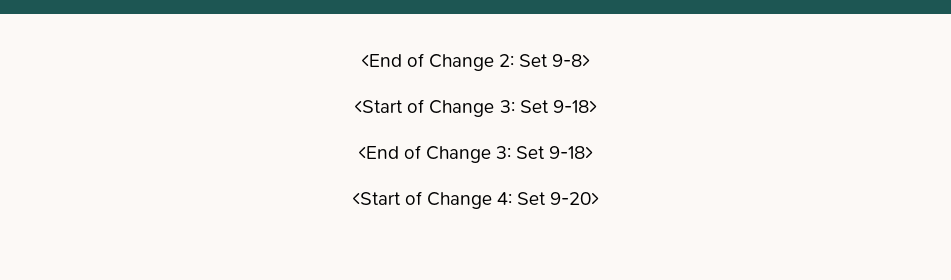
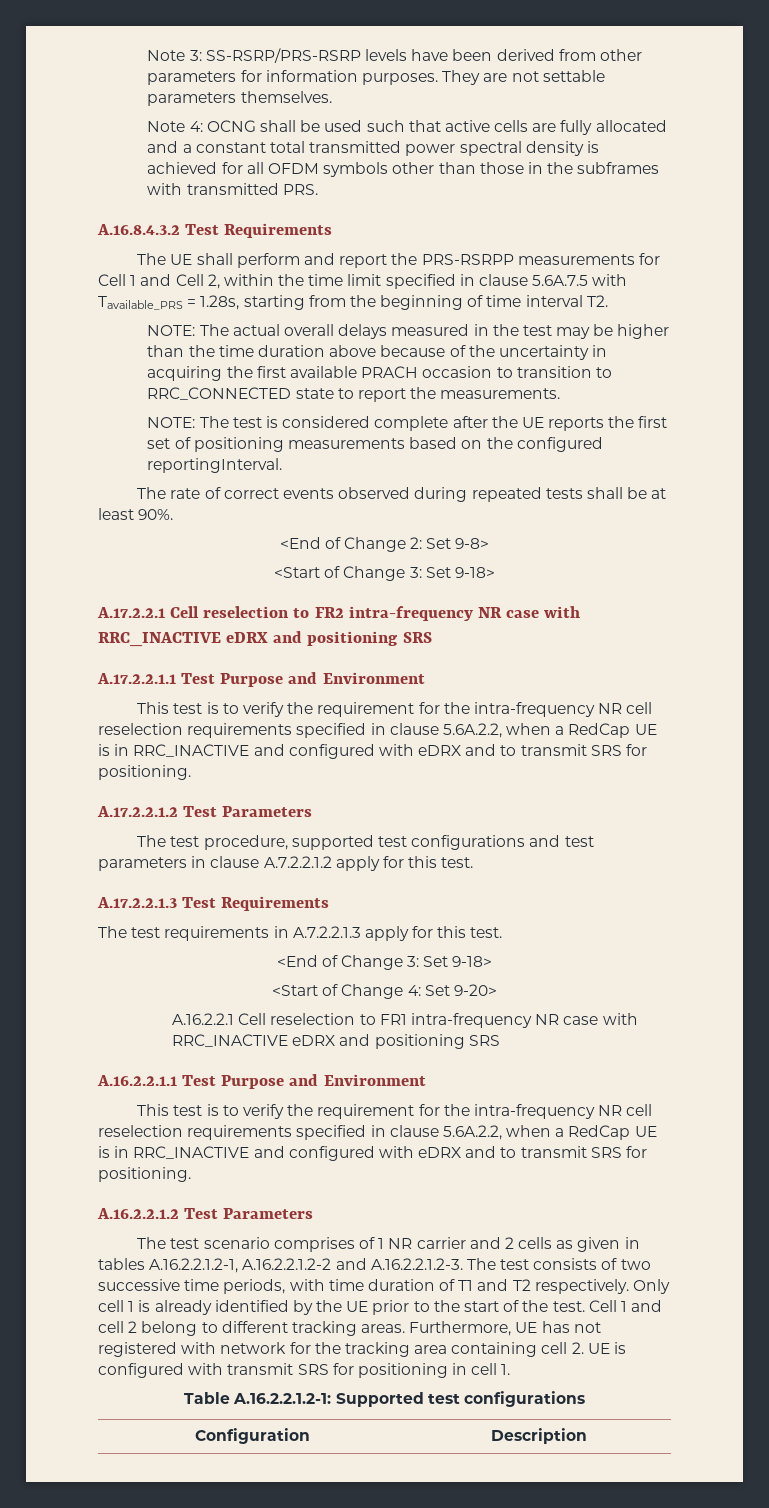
(360, 60) none -> [147,48,642,63] [147,70,605,85] [147,91,332,106] [147,120,667,135] [147,141,599,156] [147,162,660,177] [147,183,318,195] [97,223,333,238] [137,253,660,268] [98,274,628,289] [98,295,608,310] [147,324,670,339] [147,345,608,360] [147,366,612,381] [147,387,561,402] [147,416,668,431] [147,437,603,452] [147,458,283,473] [137,487,667,502] [98,508,174,520] Note 3: SS-RSRP/PRS-RSRP levels have been derived from other parameters for information purposes. They are not settable parameters themselves. // Note 4: OCNG shall be used such that active cells are fully allocated and a constant total transmitted power spectral density is achieved for all OFDM symbols other than those in the subframes with transmitted PRS. // A.16.8.4.3.2 Test Requirements // The UE shall perform and report the PRS-RSRPP measurements for Cell 1 and Cell 2, within the time limit specified in clause 5.6A.7.5 with Tavailable_PRS = 1.28s, starting from the beginning of time interval T2. // NOTE: The actual overall delays measured in the test may be higher than the time duration above because of the uncertainty in acquiring the first available PRACH occasion to transition to RRC_CONNECTED state to report the measurements. // NOTE: The test is considered complete after the UE reports the first set of positioning measurements based on the configured reportingInterval. // The rate of correct events observed during repeated tests shall be at least 90%. //
(597, 106) none -> [97,606,581,621] [98,631,432,647] [97,672,425,687] [137,702,653,717] [98,723,657,738] [98,744,648,759] [98,765,191,780] [97,806,313,817] [137,835,594,850] [98,856,474,871] [97,896,330,911] [98,926,503,941] // A.17.2.2.1 Cell reselection to FR2 intra-frequency NR case with RRC_INACTIVE eDRX and positioning SRS // A.17.2.2.1.1 Test Purpose and Environment // This test is to verify the requirement for the intra-frequency NR cell reselection requirements specified in clause 5.6A.2.2, when a RedCap UE is in RRC_INACTIVE and configured with eDRX and to transmit SRS for positioning. // A.17.2.2.1.2 Test Parameters // The test procedure, supported test configurations and test parameters in clause A.7.2.2.1.2 apply for this test. // A.17.2.2.1.3 Test Requirements // The test requirements in A.7.2.2.1.3 apply for this test.
(600, 198) none -> [172,1013,638,1028] [172,1034,500,1049] [97,1074,426,1089] [137,1104,653,1119] [98,1125,657,1140] [98,1146,648,1161] [98,1167,191,1182] [97,1208,314,1219] [137,1237,640,1252] [98,1258,651,1273] [98,1279,671,1294] [98,1300,663,1315] [98,1321,601,1336] [98,1342,627,1357] [98,1363,511,1378] [184,1391,585,1407] [195,1428,310,1444] [490,1428,587,1444] // A.16.2.2.1 Cell reselection to FR1 intra-frequency NR case with RRC_INACTIVE eDRX and positioning SRS // A.16.2.2.1.1 Test Purpose and Environment // This test is to verify the requirement for the intra-frequency NR cell reselection requirements specified in clause 5.6A.2.2, when a RedCap UE is in RRC_INACTIVE and configured with eDRX and to transmit SRS for positioning. // A.16.2.2.1.2 Test Parameters // The test scenario comprises of 1 NR carrier and 2 cells as given in tables A.16.2.2.1.2-1, A.16.2.2.1.2-2 and A.16.2.2.1.2-3. The test consists of two successive time periods, with time duration of T1 and T2 respectively. Only cell 1 is already identified by the UE prior to the start of the test. Cell 1 and cell 2 belong to different tracking areas. Furthermore, UE has not registered with network for the tracking area containing cell 2. UE is configured with transmit SRS for positioning in cell 1. // Table A.16.2.2.1.2-1: Supported test configurations // Configuration | Description

